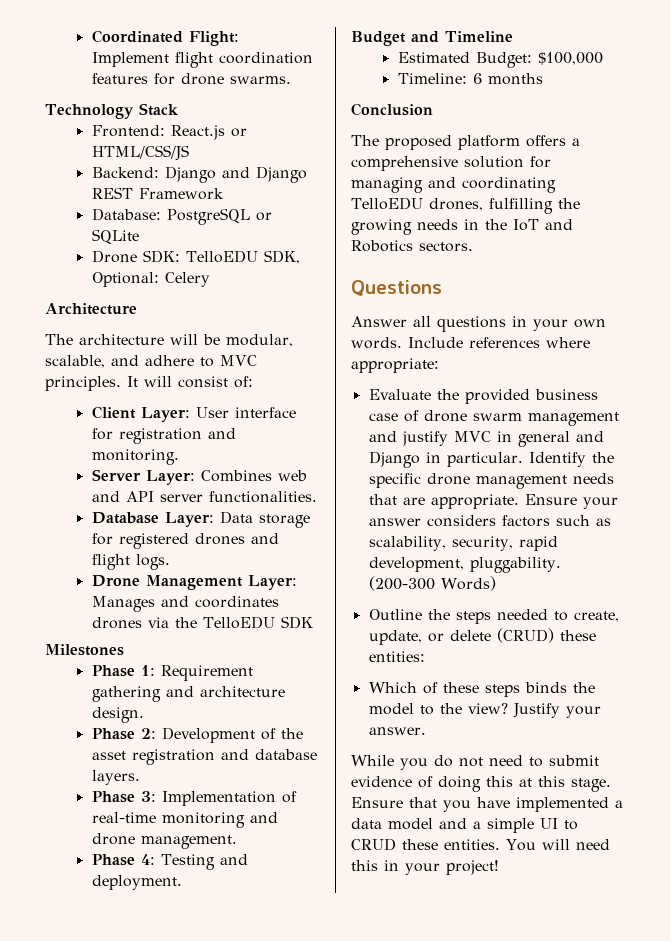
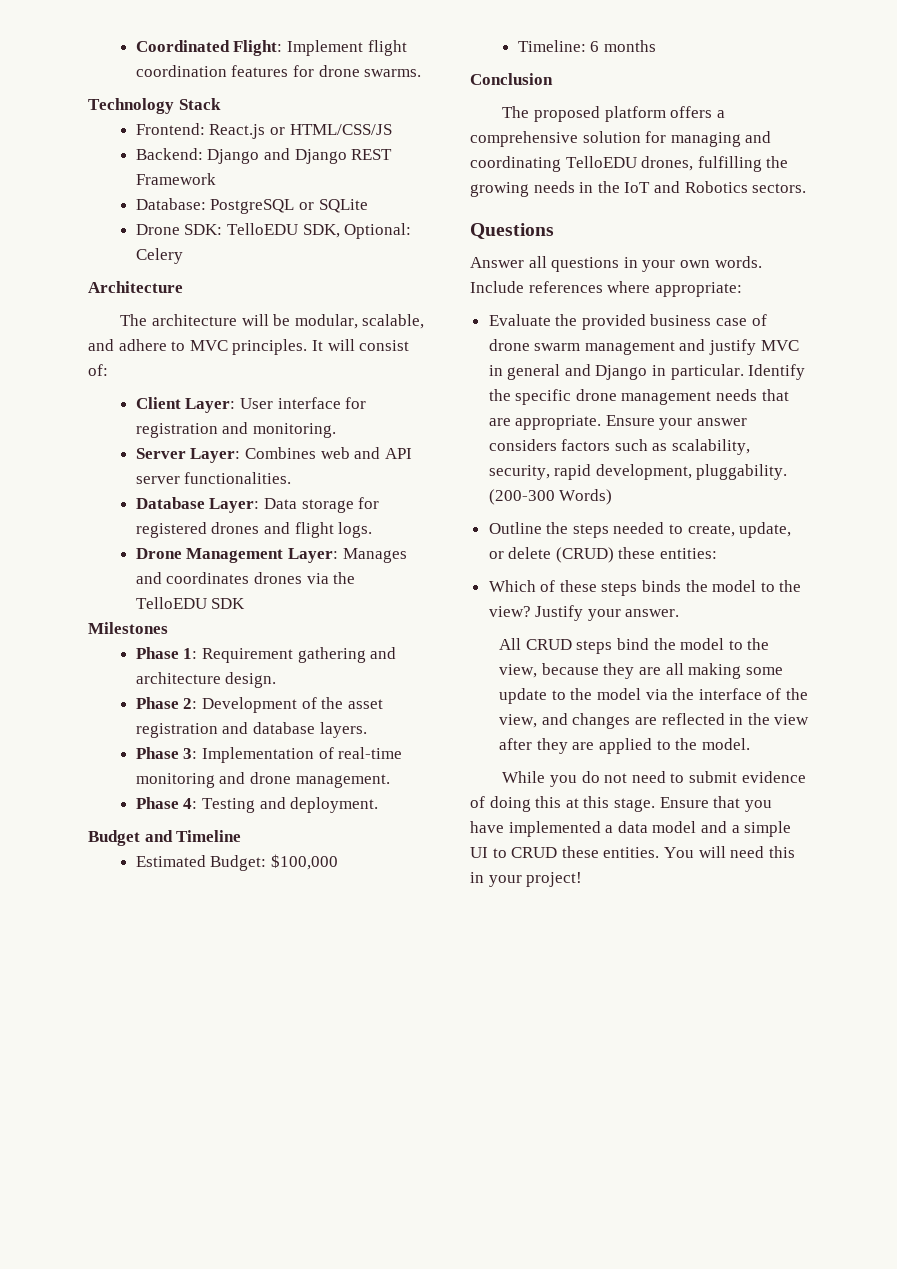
(426, 731) none -> [499,638,770,654] [499,663,783,679] [499,688,808,704] [499,713,810,729] [499,738,750,754] // All CRUD steps bind the model to the view, because they are all making some update to the model via the interface of the view, and changes are reflected in the view after they are applied to the model.

